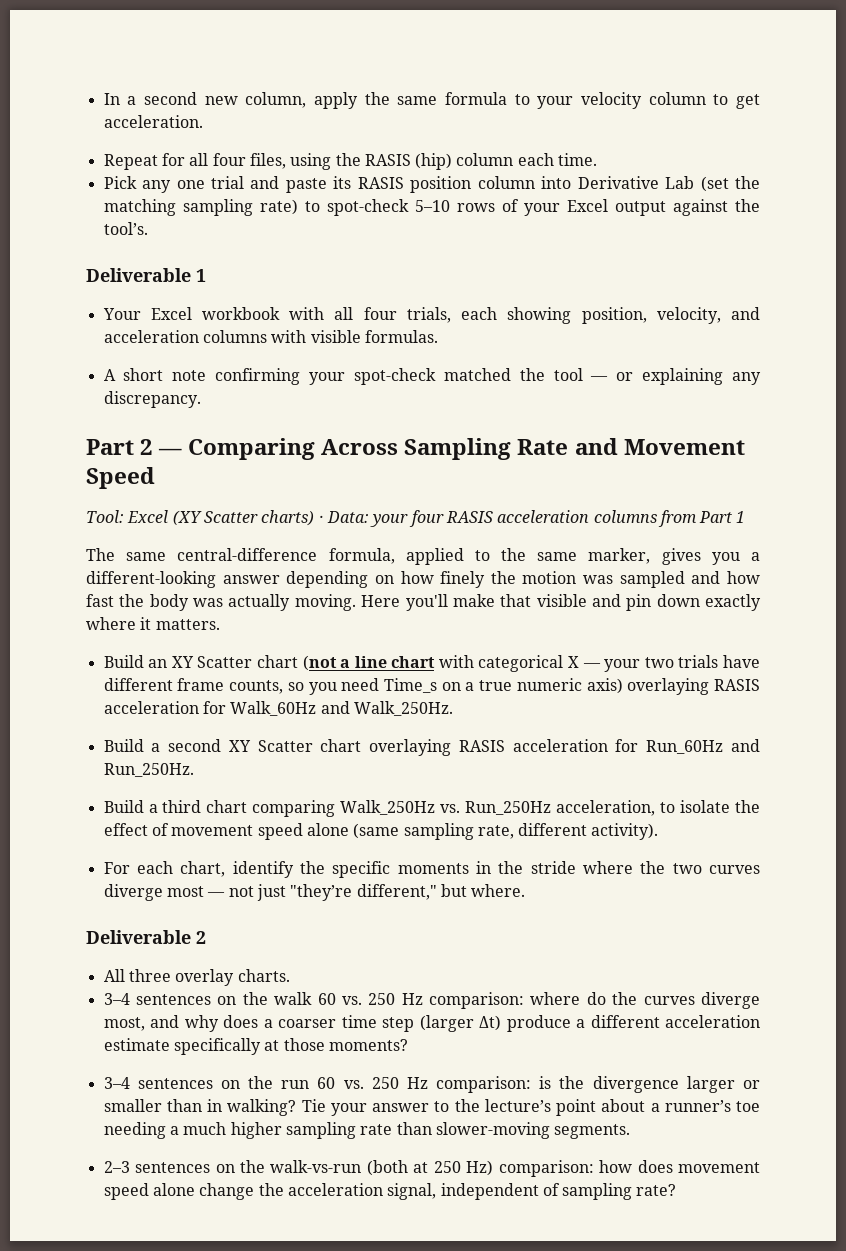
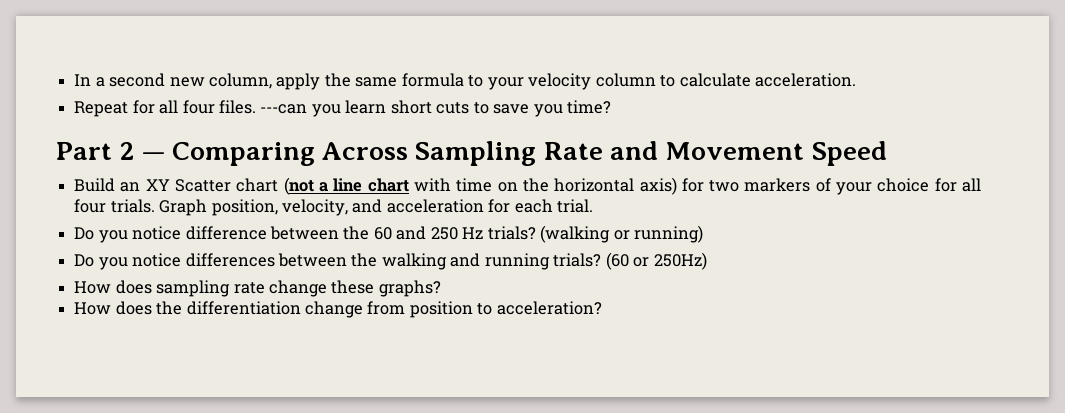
[736,94,760,109] get -> [679,73,751,87] calculate
[249,153,598,170] [103,176,760,193] [103,199,760,216] [103,222,148,235] [86,268,206,282] [102,307,761,324] [103,330,438,343] [103,368,762,385] [103,391,201,408] files, using the RASIS (hip) column each time. // Pick any one trial and paste its RASIS position column into Derivative Lab (set the matching sampling rate) to spot-check 5–10 rows of your Excel output against the tool’s. // Deliverable 1 // Your Excel workbook with all four trials, each showing position, velocity, and acceleration columns with visible formulas. // A short note confirming your spot-check matched the tool — or explaining any discrepancy. -> [218,100,612,117] files. ---can you learn short cuts to save you time?
[86,510,746,527] [86,548,760,565] [86,571,760,588] [86,594,761,611] [86,617,220,630] // Tool: Excel (XY Scatter charts) · Data: your four RASIS acceleration columns from Part 1 // The same central-difference formula, applied to the same marker, gives you a different-looking answer depending on how finely the motion was sampled and how fast the body was actually moving. Here you'll make that visible and pin down exactly where it matters. -> (887, 153) none
[478,655,760,672] [103,678,760,695] [103,701,453,716] [103,739,760,756] [103,763,194,777] [103,800,761,817] [103,823,659,840] [103,861,760,878] [103,884,526,901] [86,930,206,944] [103,969,290,986] [103,992,760,1009] [103,1015,760,1032] [103,1038,408,1055] [103,1076,760,1093] [103,1099,760,1116] [103,1122,631,1139] [103,1160,761,1177] [103,1183,677,1200] categorical X — your two trials have different frame counts, so you need Time_s on a true numeric axis) overlaying RASIS acceleration for Walk_60Hz and Walk_250Hz. // Build a second XY Scatter chart overlaying RASIS acceleration for Run_60Hz and Run_250Hz. // Build a third chart comparing Walk_250Hz vs. Run_250Hz acceleration, to isolate the effect of movement speed alone (same sampling rate, different activity). // For each chart, identify the specific moments in the stride where the two curves diverge most — not just "they’re different," but where. // Deliverable 2 // All three overlay charts. // 3–4 sentences on the walk 60 vs. 250 Hz comparison: where do the curves diverge most, and why does a coarser time step (larger Δt) produce a different acceleration estimate specifically at those moments? // 3–4 sentences on the run 60 vs. 250 Hz comparison: is the divergence larger or smaller than in walking? Tie your answer to the lecture’s point about a runner’s toe needing a much higher sampling rate than slower-moving segments. // 2–3 sentences on the walk-vs-run (both at 250 Hz) comparison: how does movement speed alone change the acceleration signal, independent of sampling rate? -> [456,177,982,195] [74,199,594,216] [74,225,704,243] [74,252,707,270] [74,280,441,297] [74,301,602,318] time on the horizontal axis) for two markers of your choice for all four trials. Graph position, velocity, and acceleration for each trial. // Do you notice difference between the 60 and 250 Hz trials? (walking or running) // Do you notice differences between the walking and running trials? (60 or 250Hz) // How does sampling rate change these graphs? // How does the differentiation change from position to acceleration?

